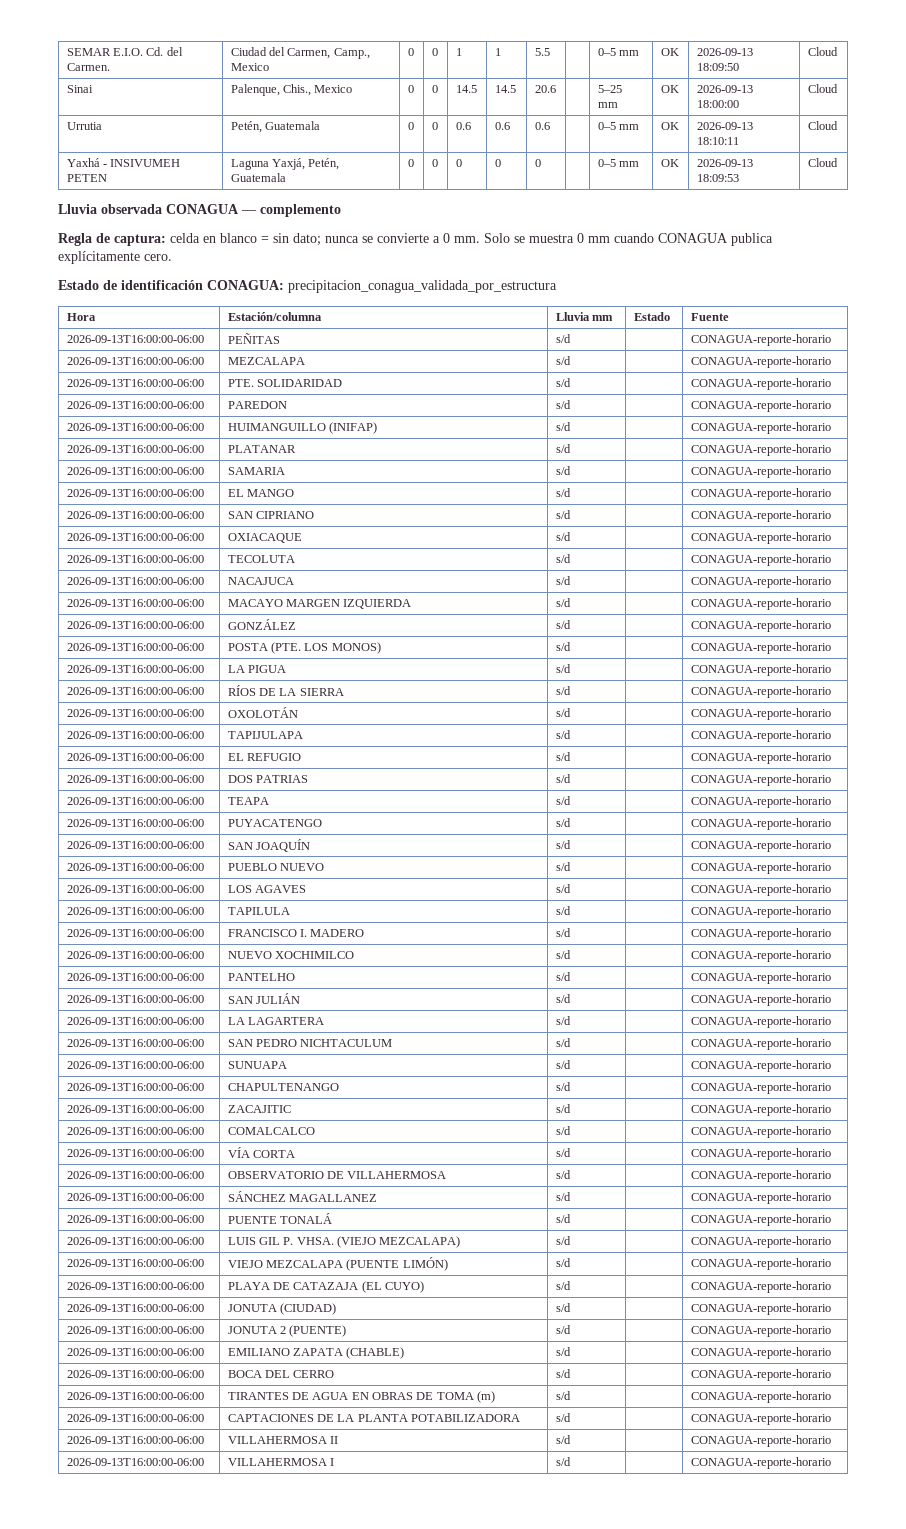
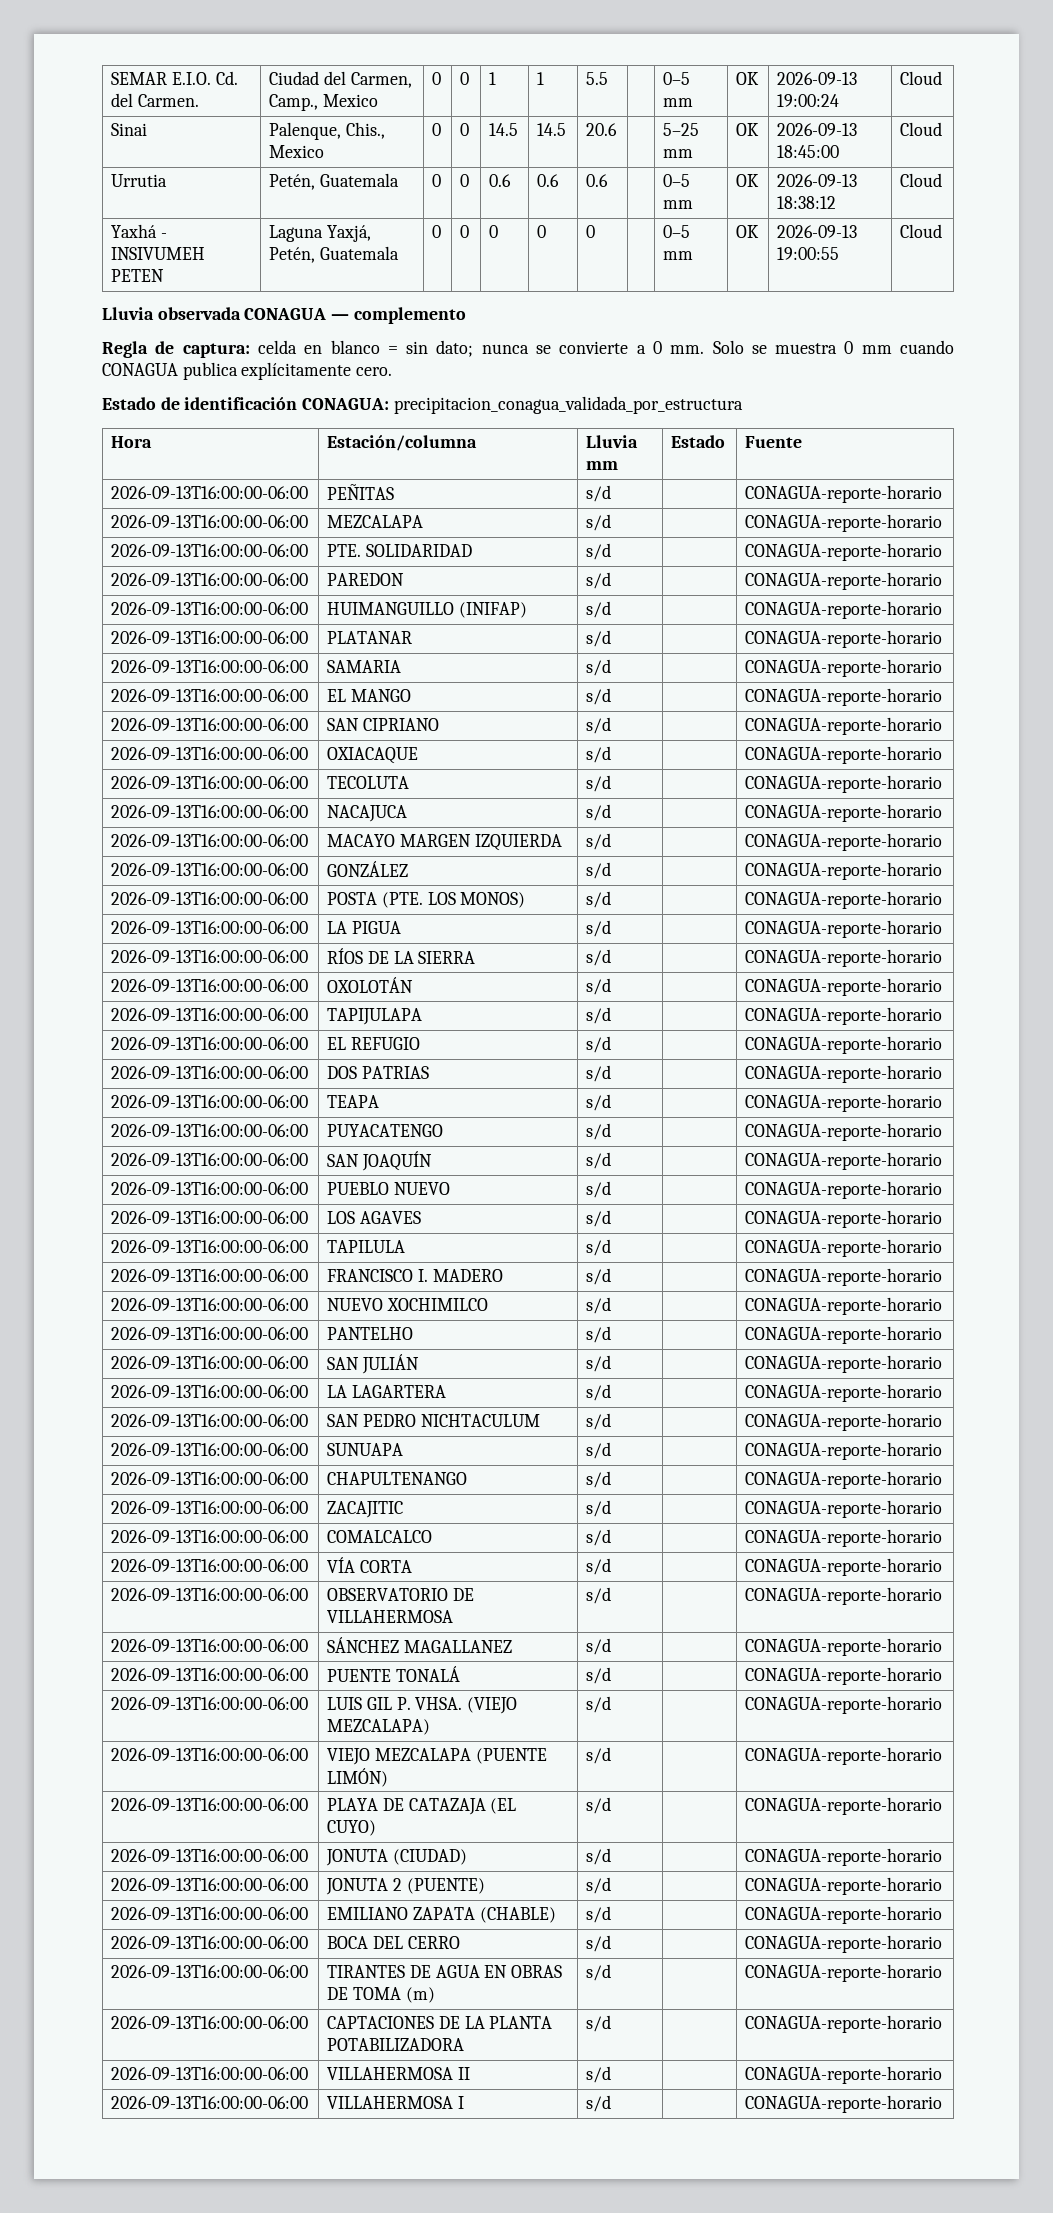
[696,63,739,71] 18:09:50 -> [777,94,840,107] 19:00:24
[696,100,739,108] 18:00:00 -> [777,145,840,158] 18:45:00
[696,137,739,145] 18:10:11 -> [777,196,837,209] 18:38:12
[696,174,739,182] 18:09:53 -> [777,247,840,260] 19:00:55

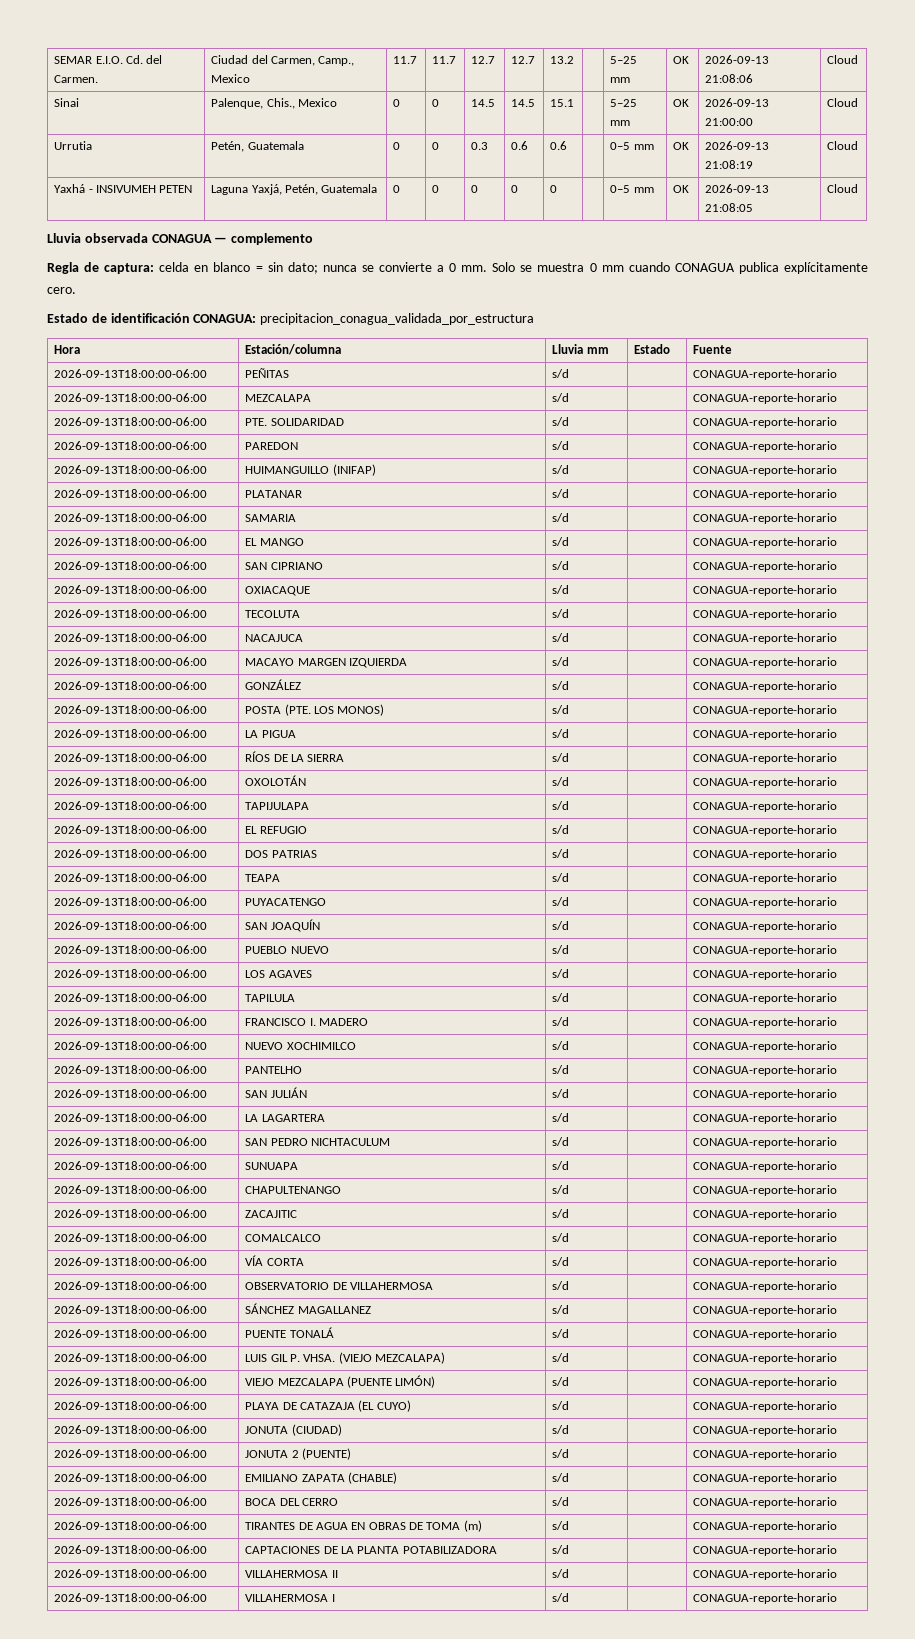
[432,72,442,85] [460,72,470,85] [489,72,497,85] [537,72,545,85] [586,72,609,85] [663,72,691,85] [663,98,694,107] [736,72,760,85] [777,72,858,85] [777,94,840,107] 0 | 0 | 1 | 1 | 5.5 | | 0–5 mm | OK | 2026-09-13 19:00:24 -> [393,56,418,64] [432,56,457,64] [471,56,496,64] [511,56,536,64] [550,56,575,64] [610,56,638,64] [610,77,631,83] [673,56,690,64] [705,55,770,64] [705,74,754,83] 11.7 | 11.7 | 12.7 | 12.7 | 13.2 | | 5–25 mm | OK | 2026-09-13 21:08:06
[586,123,618,136] [663,123,700,136] [663,149,694,158] [736,123,760,136] [777,123,858,136] [777,145,840,158] 20.6 | | 5–25 mm | OK | 2026-09-13 18:45:00 -> [550,99,575,107] [610,99,638,107] [610,120,631,126] [673,99,690,107] [705,98,770,107] [705,118,754,126] 15.1 | | 5–25 mm | OK | 2026-09-13 21:00:00
[489,174,512,187] 0.6 -> [471,142,489,150] 0.3
[777,196,837,209] 18:38:12 -> [705,160,754,169] 21:08:19
[777,247,840,260] 19:00:55 -> [705,203,754,212] 21:08:05
[111,486,309,499] 2026-09-13T16:00:00-06:00 -> [54,369,208,378] 2026-09-13T18:00:00-06:00
[111,515,309,528] 2026-09-13T16:00:00-06:00 -> [54,393,208,402] 2026-09-13T18:00:00-06:00
[111,544,309,557] 2026-09-13T16:00:00-06:00 -> [54,417,208,426] 2026-09-13T18:00:00-06:00
[111,573,309,586] 2026-09-13T16:00:00-06:00 -> [54,441,208,450] 2026-09-13T18:00:00-06:00
[111,602,309,615] 2026-09-13T16:00:00-06:00 -> [54,465,208,474] 2026-09-13T18:00:00-06:00
[111,631,309,644] 2026-09-13T16:00:00-06:00 -> [54,489,208,498] 2026-09-13T18:00:00-06:00
[111,660,309,673] 2026-09-13T16:00:00-06:00 -> [54,513,208,522] 2026-09-13T18:00:00-06:00
[111,689,309,702] 2026-09-13T16:00:00-06:00 -> [54,537,208,546] 2026-09-13T18:00:00-06:00
[111,718,309,731] 2026-09-13T16:00:00-06:00 -> [54,561,208,570] 2026-09-13T18:00:00-06:00
[111,747,309,760] 2026-09-13T16:00:00-06:00 -> [54,585,208,594] 2026-09-13T18:00:00-06:00
[111,776,309,789] 2026-09-13T16:00:00-06:00 -> [54,609,208,618] 2026-09-13T18:00:00-06:00
[111,805,309,818] 2026-09-13T16:00:00-06:00 -> [54,633,208,642] 2026-09-13T18:00:00-06:00
[111,834,309,847] 2026-09-13T16:00:00-06:00 -> [54,657,208,666] 2026-09-13T18:00:00-06:00
[111,863,309,876] 2026-09-13T16:00:00-06:00 -> [54,681,208,690] 2026-09-13T18:00:00-06:00
[111,892,309,905] 2026-09-13T16:00:00-06:00 -> [54,705,208,714] 2026-09-13T18:00:00-06:00
[111,921,309,934] 2026-09-13T16:00:00-06:00 -> [54,729,208,738] 2026-09-13T18:00:00-06:00
[111,950,309,963] 2026-09-13T16:00:00-06:00 -> [54,753,208,762] 2026-09-13T18:00:00-06:00
[111,979,309,992] 2026-09-13T16:00:00-06:00 -> [54,777,208,786] 2026-09-13T18:00:00-06:00
[111,1008,309,1021] 2026-09-13T16:00:00-06:00 -> [54,801,208,810] 2026-09-13T18:00:00-06:00
[111,1037,309,1050] 2026-09-13T16:00:00-06:00 -> [54,825,208,834] 2026-09-13T18:00:00-06:00
[111,1066,309,1079] 2026-09-13T16:00:00-06:00 -> [54,849,208,858] 2026-09-13T18:00:00-06:00
[111,1095,309,1108] 2026-09-13T16:00:00-06:00 -> [54,873,208,882] 2026-09-13T18:00:00-06:00
[111,1124,309,1137] 2026-09-13T16:00:00-06:00 -> [54,897,208,906] 2026-09-13T18:00:00-06:00
[111,1153,309,1166] 2026-09-13T16:00:00-06:00 -> [54,921,208,930] 2026-09-13T18:00:00-06:00
[111,1182,309,1195] 2026-09-13T16:00:00-06:00 -> [54,945,208,954] 2026-09-13T18:00:00-06:00
[111,1211,309,1224] 2026-09-13T16:00:00-06:00 -> [54,969,208,978] 2026-09-13T18:00:00-06:00
[111,1240,309,1253] 2026-09-13T16:00:00-06:00 -> [54,993,208,1002] 2026-09-13T18:00:00-06:00
[111,1269,309,1282] 2026-09-13T16:00:00-06:00 -> [54,1017,208,1026] 2026-09-13T18:00:00-06:00
[111,1298,309,1311] 2026-09-13T16:00:00-06:00 -> [54,1041,208,1050] 2026-09-13T18:00:00-06:00
[111,1327,309,1340] 2026-09-13T16:00:00-06:00 -> [54,1065,208,1074] 2026-09-13T18:00:00-06:00
[111,1356,309,1369] 2026-09-13T16:00:00-06:00 -> [54,1089,208,1098] 2026-09-13T18:00:00-06:00
[111,1385,309,1398] 2026-09-13T16:00:00-06:00 -> [54,1113,208,1122] 2026-09-13T18:00:00-06:00
[111,1414,309,1427] 2026-09-13T16:00:00-06:00 -> [54,1137,208,1146] 2026-09-13T18:00:00-06:00
[111,1443,309,1456] 2026-09-13T16:00:00-06:00 -> [54,1161,208,1170] 2026-09-13T18:00:00-06:00
[111,1472,309,1485] 2026-09-13T16:00:00-06:00 -> [54,1185,208,1194] 2026-09-13T18:00:00-06:00
[111,1501,309,1514] 2026-09-13T16:00:00-06:00 -> [54,1209,208,1218] 2026-09-13T18:00:00-06:00
[111,1530,309,1543] 2026-09-13T16:00:00-06:00 -> [54,1233,208,1242] 2026-09-13T18:00:00-06:00
[111,1559,309,1572] 2026-09-13T16:00:00-06:00 -> [54,1257,208,1266] 2026-09-13T18:00:00-06:00
[111,1588,309,1601] 2026-09-13T16:00:00-06:00 -> [54,1281,208,1290] 2026-09-13T18:00:00-06:00
[111,1639,309,1652] 2026-09-13T16:00:00-06:00 -> [54,1305,208,1314] 2026-09-13T18:00:00-06:00
[111,1668,309,1681] 2026-09-13T16:00:00-06:00 -> [54,1329,208,1338] 2026-09-13T18:00:00-06:00
[111,1697,309,1710] 2026-09-13T16:00:00-06:00 -> [54,1353,208,1362] 2026-09-13T18:00:00-06:00
[111,1748,309,1761] 2026-09-13T16:00:00-06:00 -> [54,1377,208,1386] 2026-09-13T18:00:00-06:00
[111,1798,309,1811] 2026-09-13T16:00:00-06:00 -> [54,1401,208,1410] 2026-09-13T18:00:00-06:00
[111,1849,309,1862] 2026-09-13T16:00:00-06:00 -> [54,1425,208,1434] 2026-09-13T18:00:00-06:00
[111,1878,309,1891] 2026-09-13T16:00:00-06:00 -> [54,1449,208,1458] 2026-09-13T18:00:00-06:00
[111,1907,309,1920] 2026-09-13T16:00:00-06:00 -> [54,1473,208,1482] 2026-09-13T18:00:00-06:00
[111,1936,309,1949] 2026-09-13T16:00:00-06:00 -> [54,1497,208,1506] 2026-09-13T18:00:00-06:00
[111,1965,309,1978] 2026-09-13T16:00:00-06:00 -> [54,1521,208,1530] 2026-09-13T18:00:00-06:00
[111,2016,309,2029] 2026-09-13T16:00:00-06:00 -> [54,1545,208,1554] 2026-09-13T18:00:00-06:00
[111,2067,309,2080] 2026-09-13T16:00:00-06:00 -> [54,1569,208,1578] 2026-09-13T18:00:00-06:00
[111,2096,309,2109] 2026-09-13T16:00:00-06:00 -> [54,1593,208,1602] 2026-09-13T18:00:00-06:00

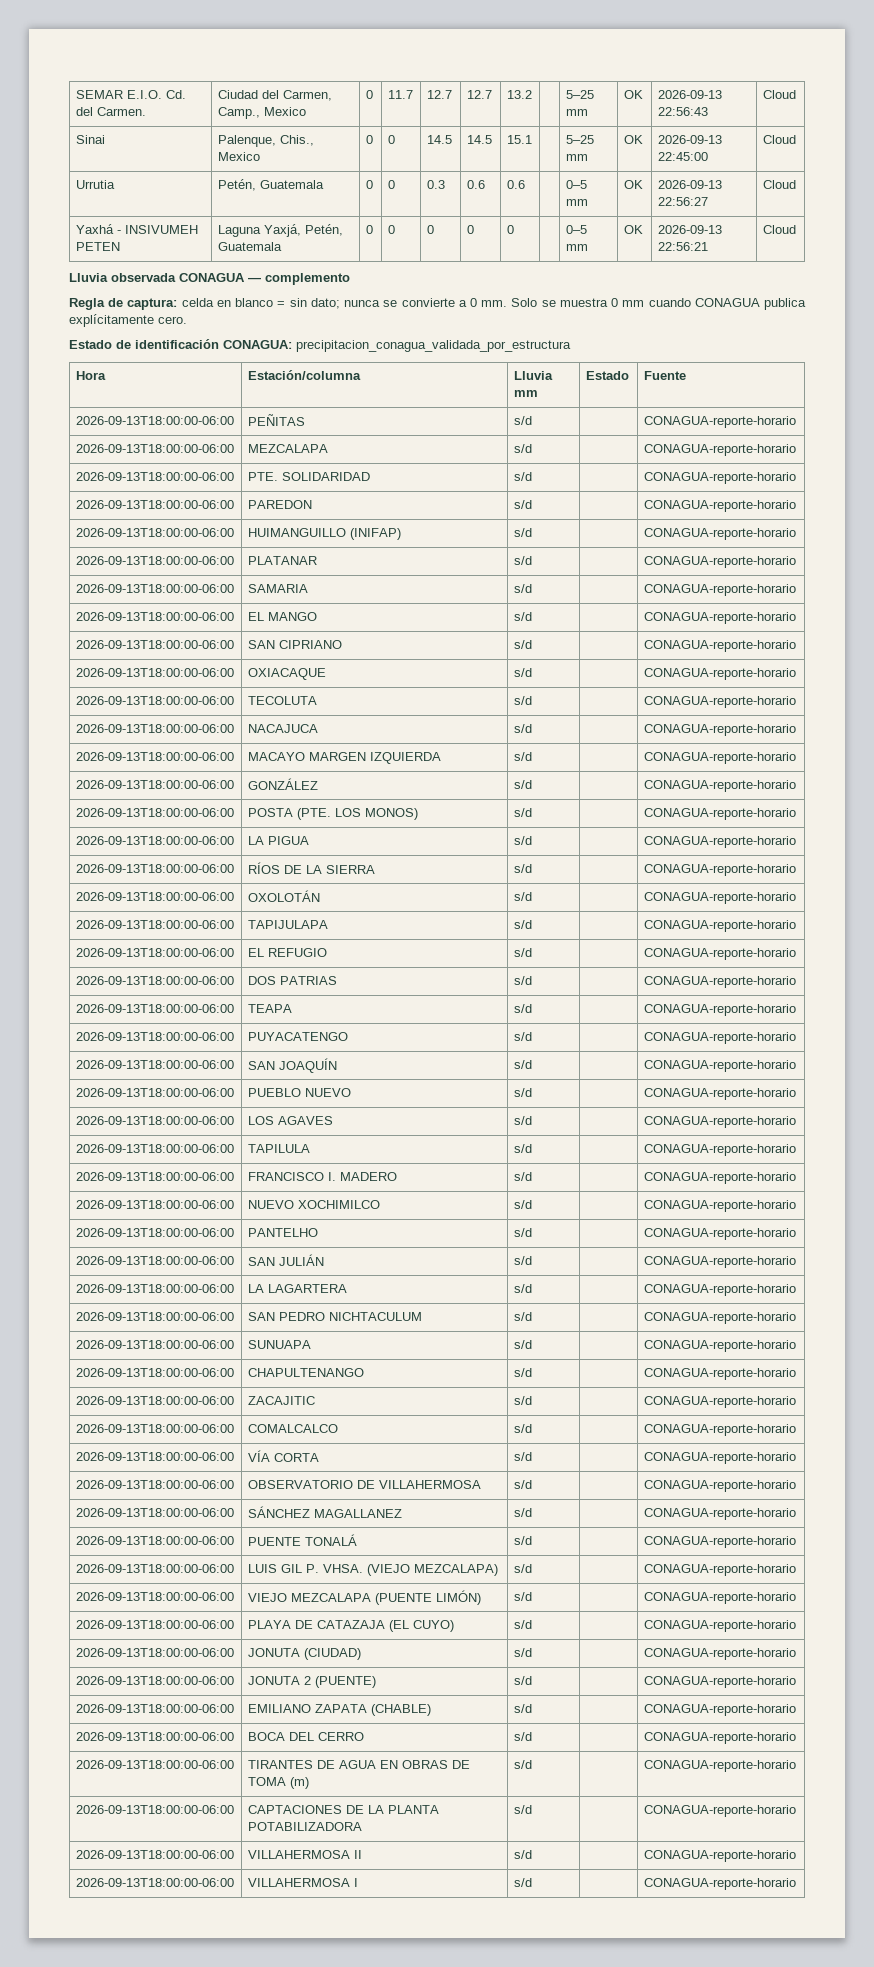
[393,56,418,64] 11.7 -> [365,90,373,99] 0
[705,74,754,83] 21:08:06 -> [657,107,708,116] 22:56:43
[705,118,754,126] 21:00:00 -> [657,152,708,161] 22:45:00
[705,160,754,169] 21:08:19 -> [657,197,708,206] 22:56:27
[705,203,754,212] 21:08:05 -> [657,242,708,251] 22:56:21

